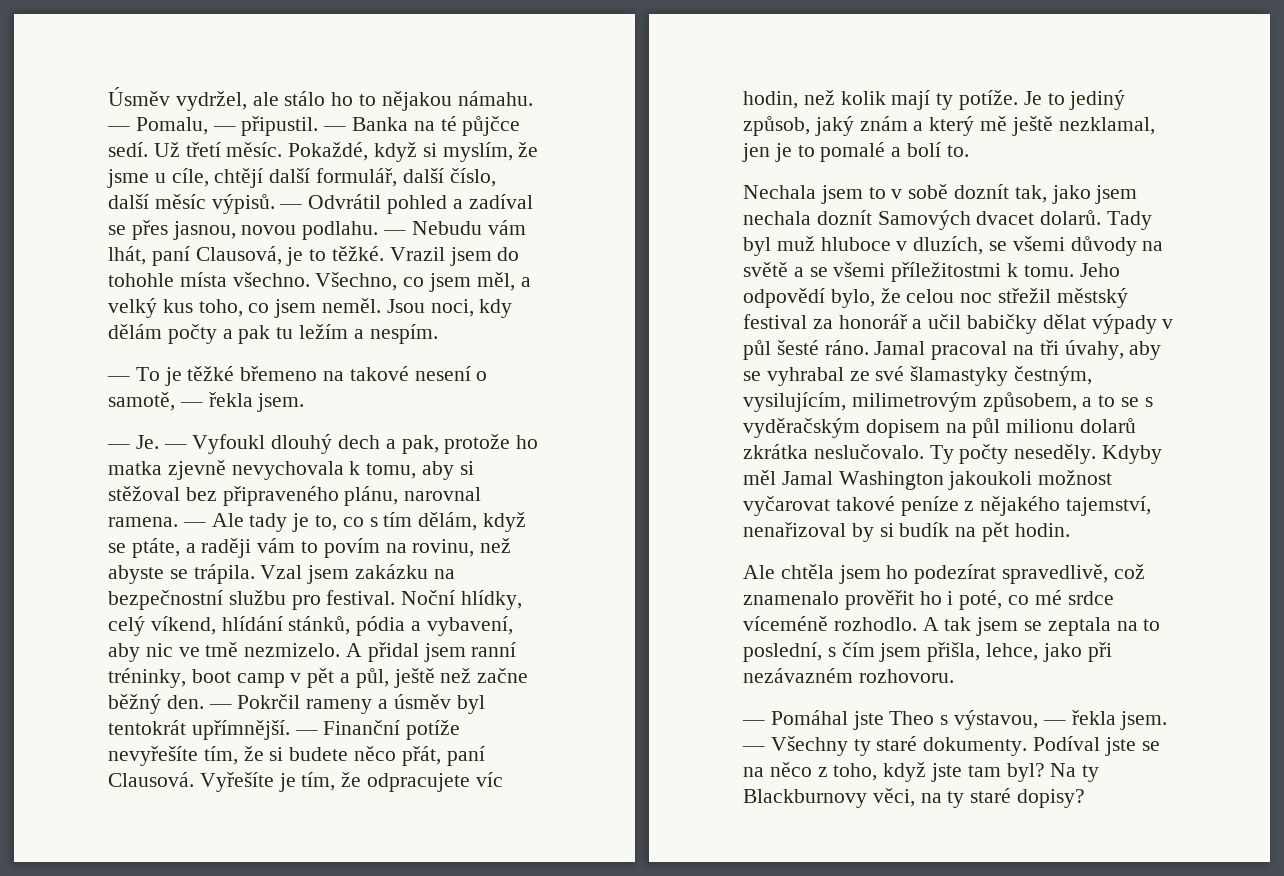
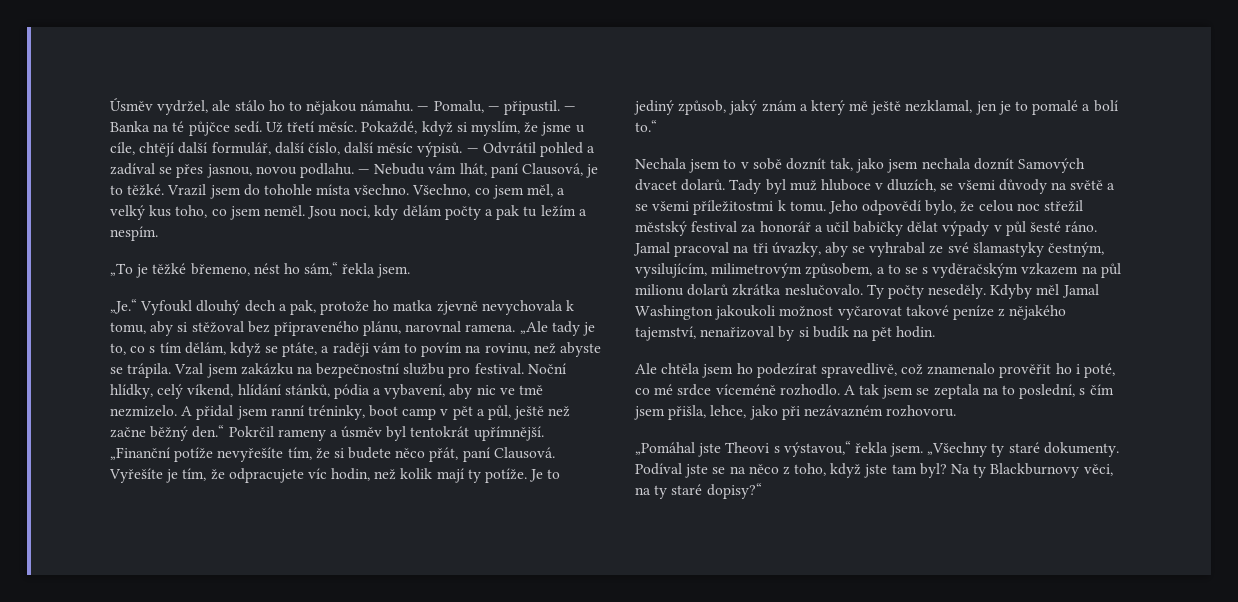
[107,366,488,386] [108,392,203,411] — To je těžké břemeno na takové nesení o samotě, — -> [110,262,339,278] „To je těžké břemeno, nést ho sám,“
[107,435,187,449] — Je. — -> [110,299,137,314] „Je.“
[182,513,244,527] — Ale -> [519,321,548,334] „Ale
[166,695,232,709] den. — -> [192,425,225,438] den.“
[294,720,401,735] — Finanční -> [110,447,170,460] „Finanční
[946,145,969,157] to. -> [635,120,657,132] to.“
[1064,340,1124,360] úvahy, -> [771,242,821,257] úvazky,
[865,419,940,438] dopisem -> [1021,263,1079,275] vzkazem
[742,710,1168,730] [742,736,848,756] — Pomáhal jste Theo s výstavou, — řekla jsem. — Všechny -> [635,441,988,457] „Pomáhal jste Theovi s výstavou,“ řekla jsem. „Všechny
[1017,789,1086,808] dopisy? -> [706,483,762,499] dopisy?“

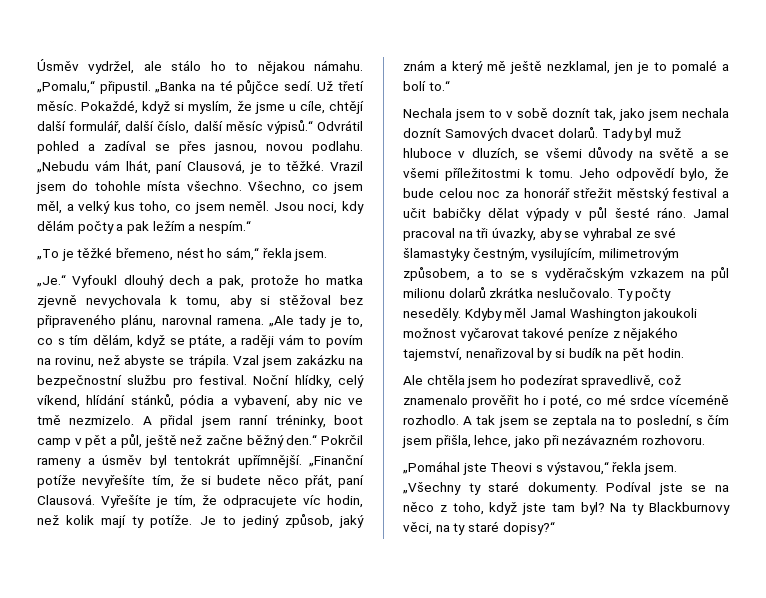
[417,100,577,115] [110,121,150,132] — Pomalu, — připustil. — Banka -> [37,80,197,94] „Pomalu,“ připustil. „Banka
[417,142,479,157] výpisů. — -> [266,120,313,134] výpisů.“
[358,163,426,175] — Nebudu -> [37,161,89,173] „Nebudu
[523,206,538,217] tu -> (149, 227) none
[110,226,158,241] nespím. -> [198,220,251,234] nespím.“
(975, 206) none -> [403,188,434,198] bude
[1044,200,1084,212] [635,221,849,236] střežil městský festival za honorář a učil -> [504,187,729,201] [403,208,426,218] za honorář střežit městský festival a učit

